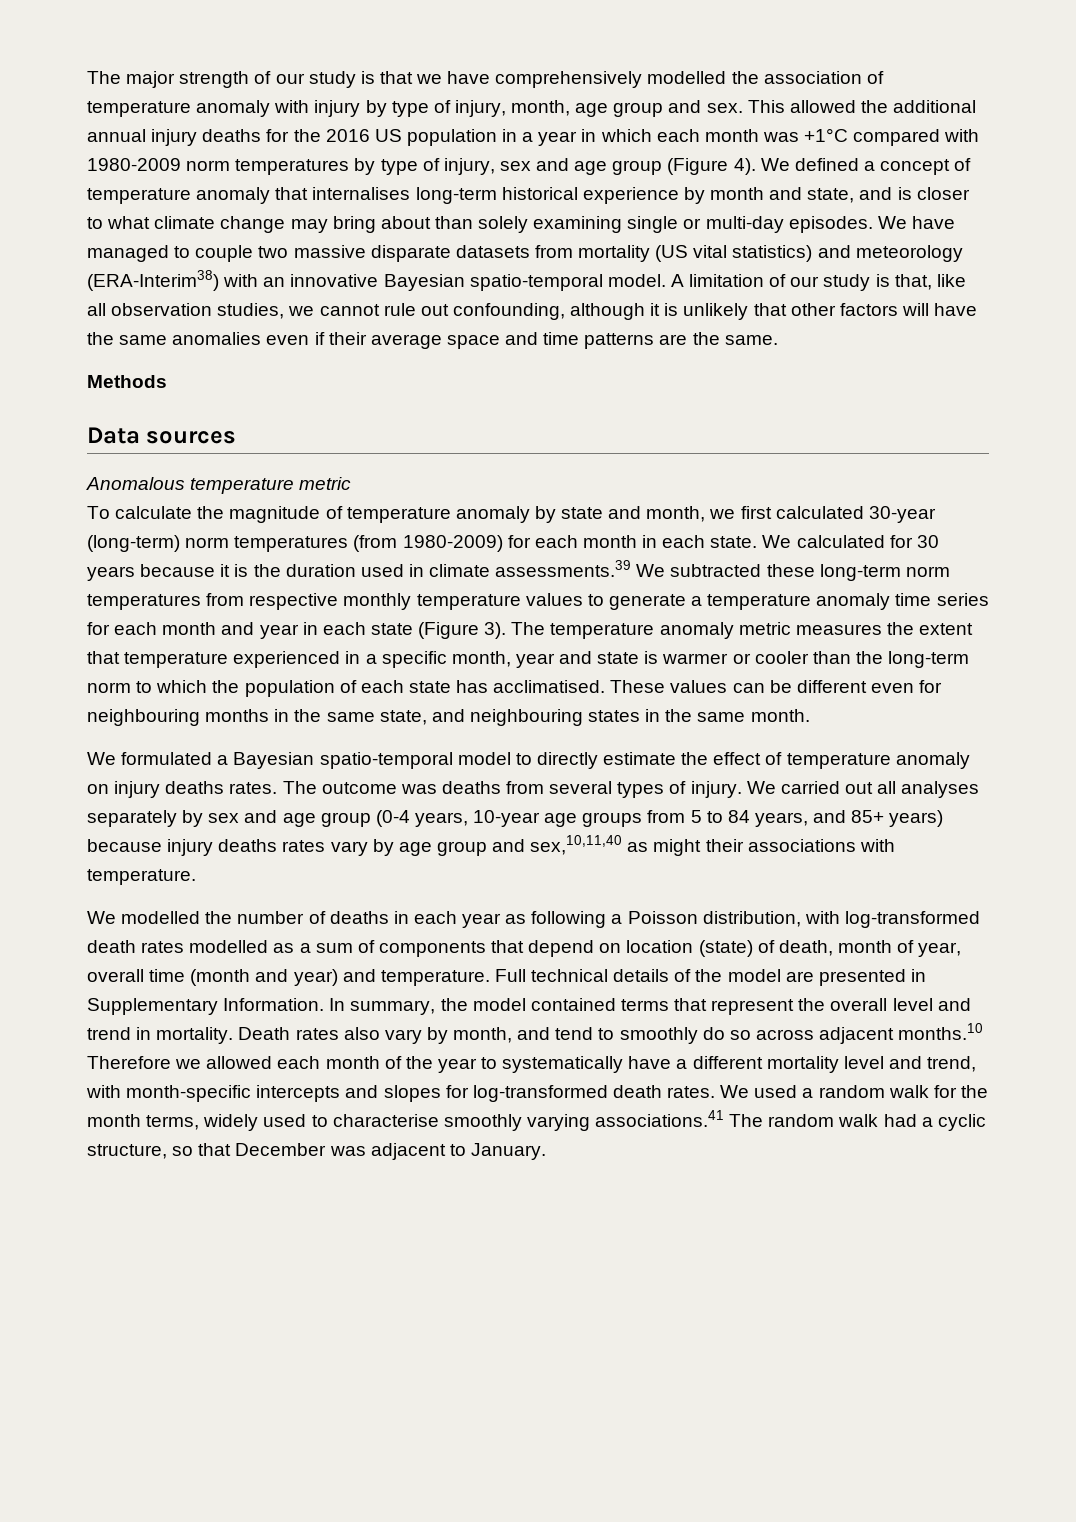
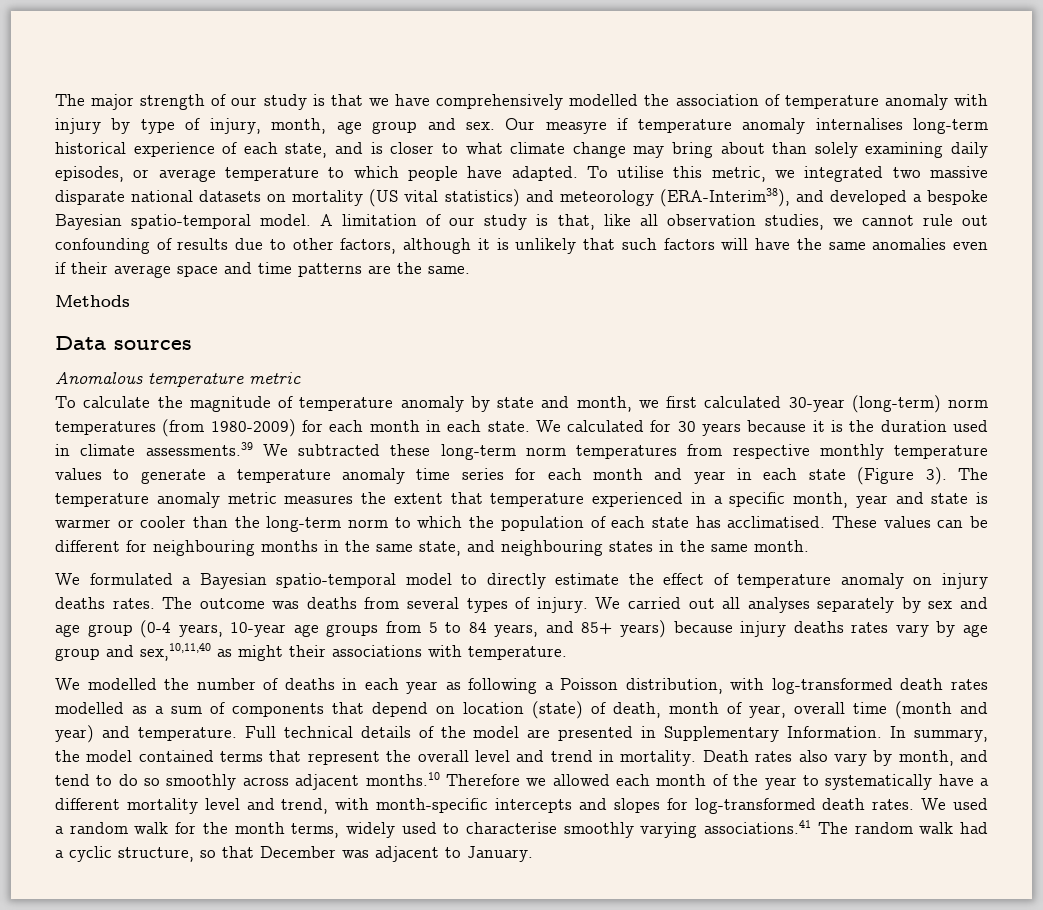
[747,100,977,113] [87,128,980,146] [87,158,972,175] [87,187,309,204] This allowed the additional annual injury deaths for the 2016 US population in a year in which each month was +1°C compared with 1980-2009 norm temperatures by type of injury, sex and age group (Figure 4). We defined a concept of temperature anomaly that -> [505,118,806,134] Our measyre if temperature anomaly
[683,187,803,204] by month and -> [222,142,278,154] of each
[627,216,955,233] [87,245,573,262] single or multi-day episodes. We have managed to couple two massive disparate datasets from -> [950,142,988,158] [55,166,988,182] [55,190,287,205] daily episodes, or average temperature to which people have adapted. To utilise this metric, we integrated two massive disparate national datasets on
[87,270,379,291] (ERA-Interim38) with an innovative -> [659,188,988,207] (ERA-Interim38), and developed a bespoke
[452,303,565,320] confounding, -> [55,238,397,254] confounding of results due to other factors,
[790,303,836,316] other -> [621,238,657,250] such
[870,683,914,693] even -> (120, 546) none
[619,1027,698,1044] smoothly -> (113, 780) none
(751, 1035) none -> [166,774,237,790] smoothly

